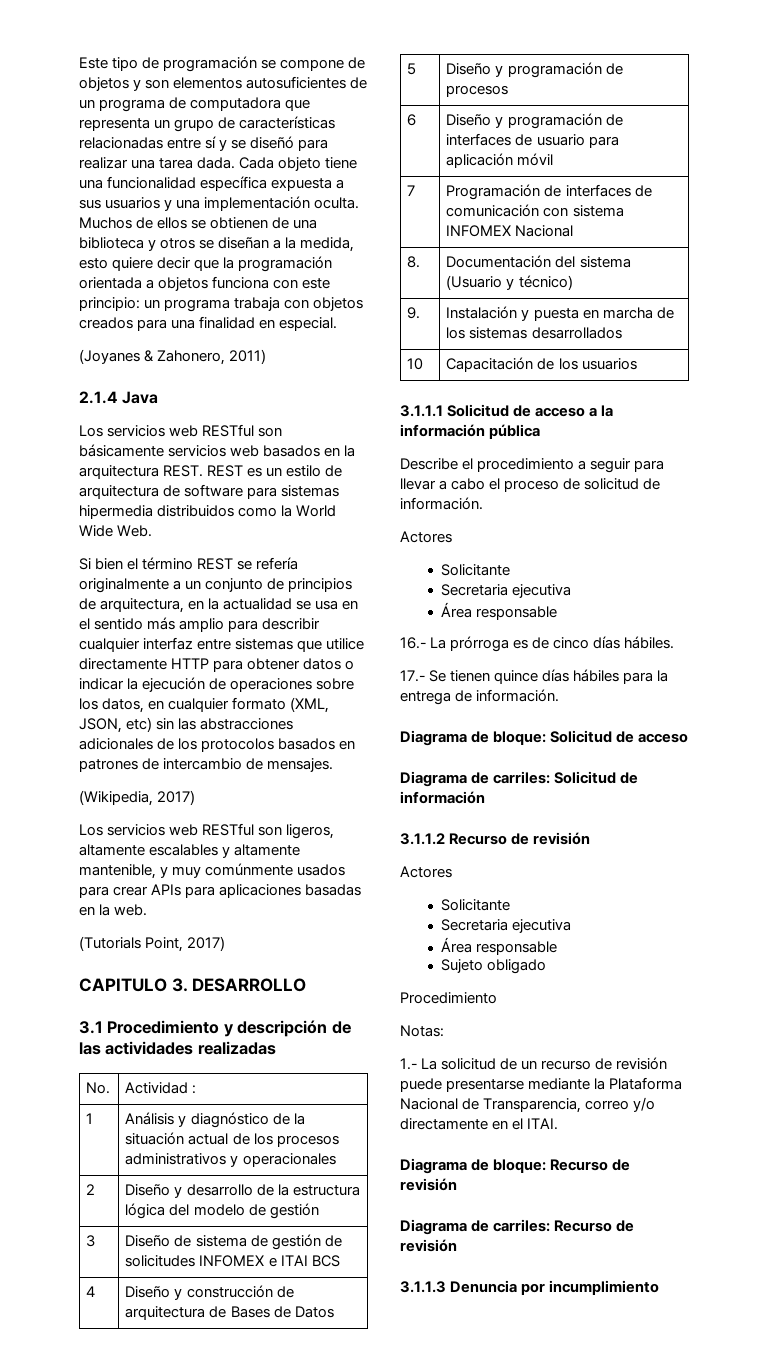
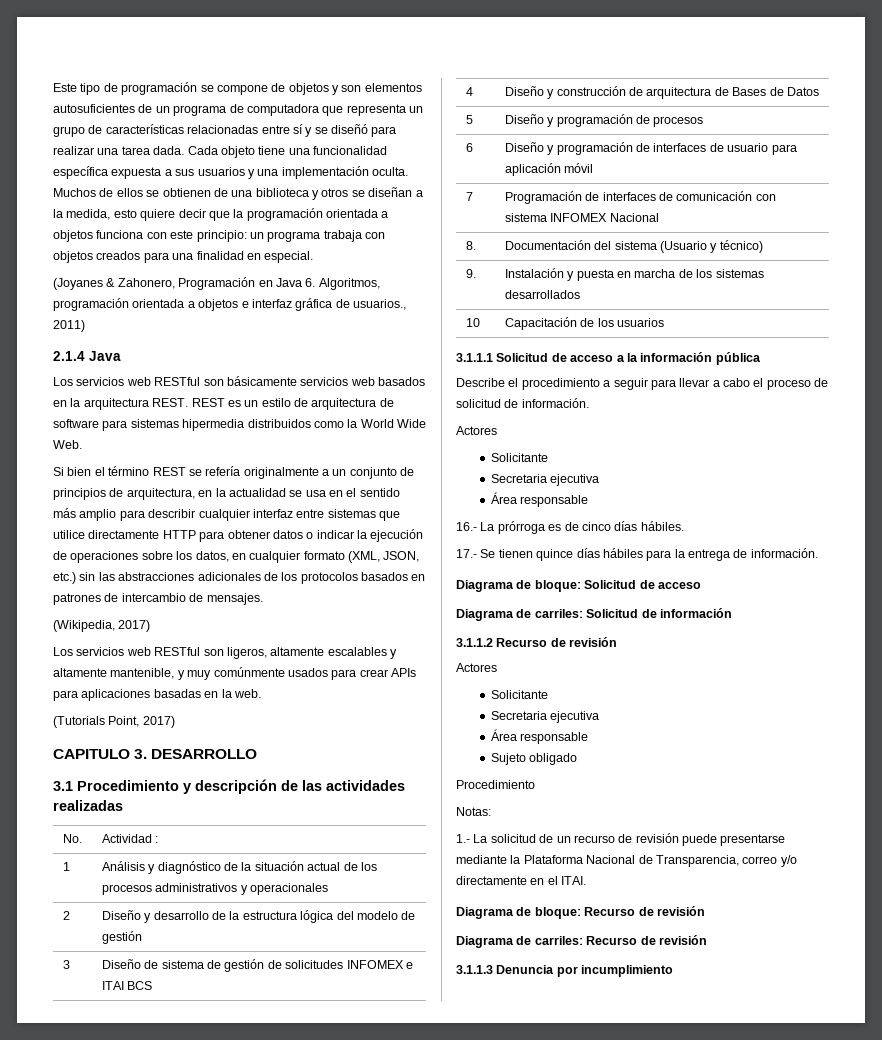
(226, 357) none -> [178,277,380,290] [53,298,406,311] Programación en Java 6. Algoritmos, programación orientada a objetos e interfaz gráfica de usuarios.,
[126,717,153,732] etc) -> [53,572,76,584] etc.)

